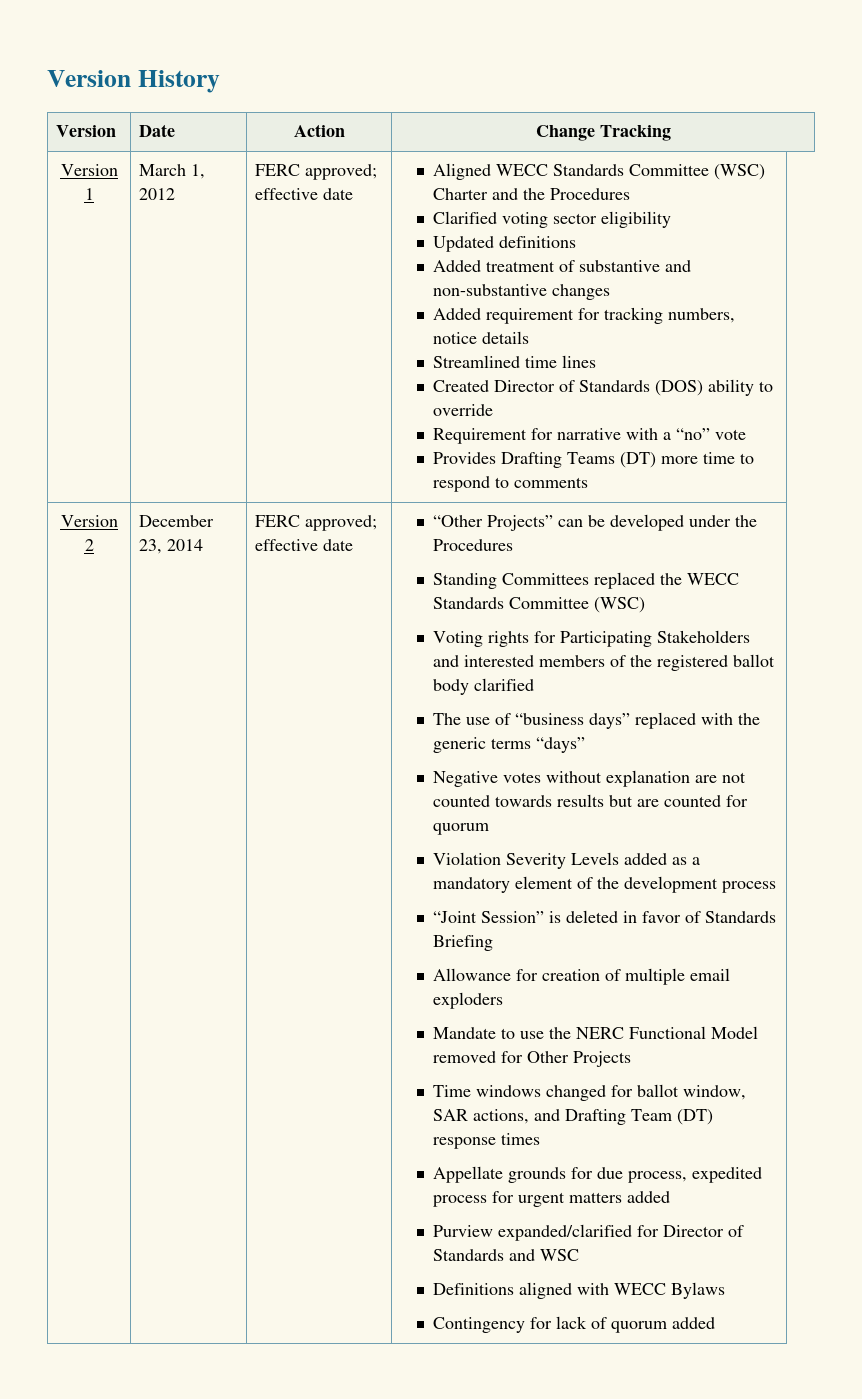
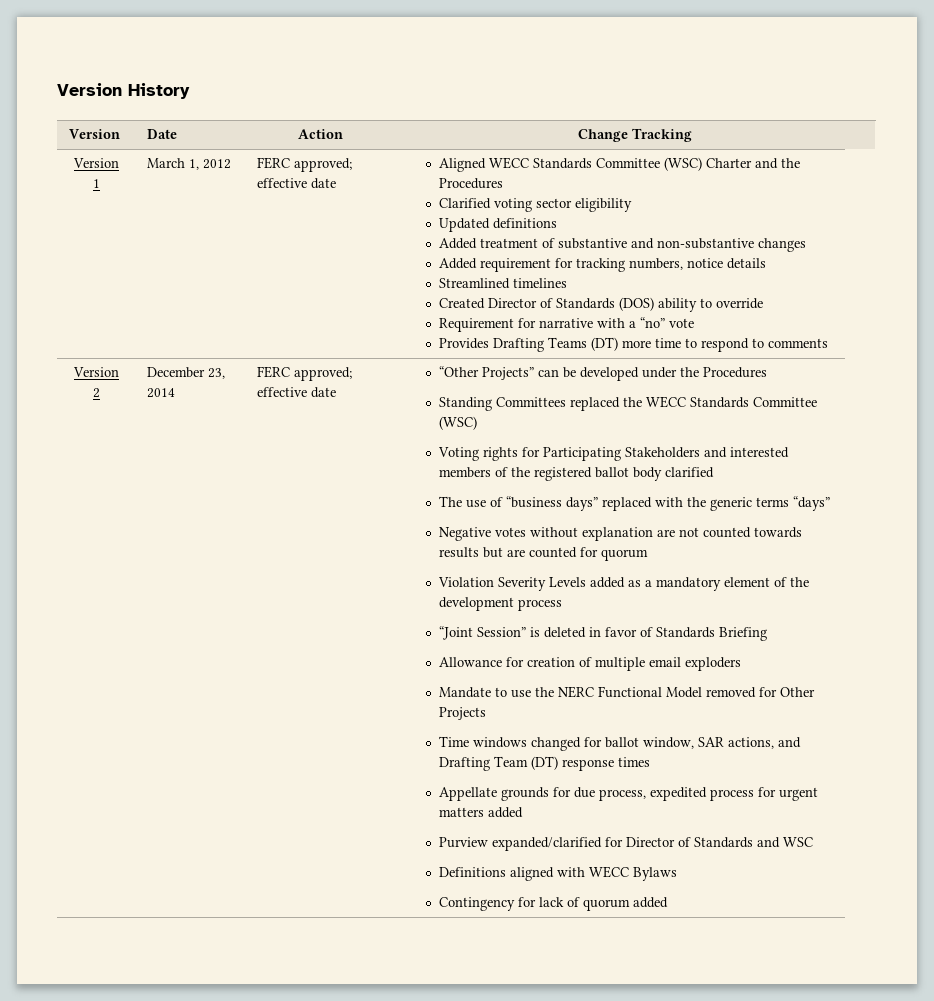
[524,355,596,368] time lines -> [512,278,567,288] timelines

